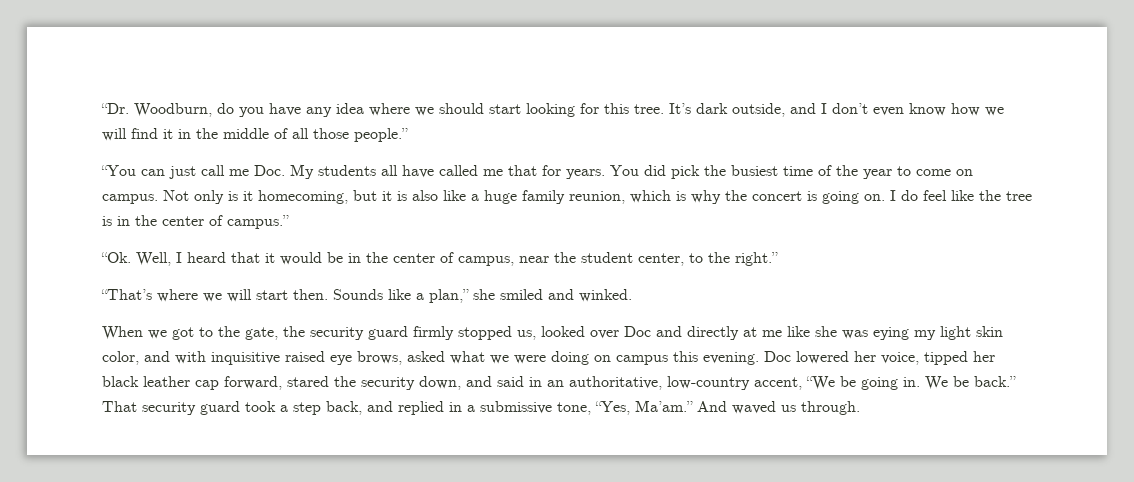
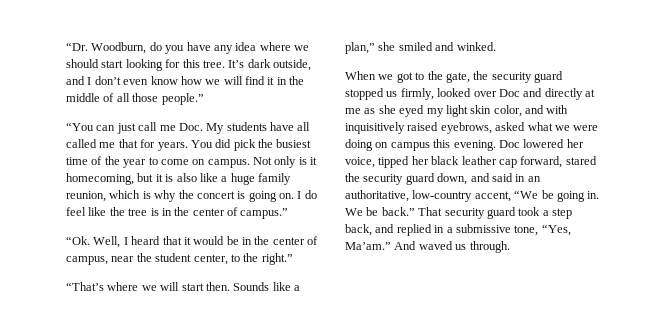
[381,165,434,178] all have -> [270,122,311,131] have all
[413,326,536,340] firmly stopped us, -> [345,88,434,100] stopped us firmly,
[787,326,909,340] like she was eying -> [364,105,425,117] as she eyed
[211,351,402,365] inquisitive raised eye brows, -> [345,122,492,134] inquisitively raised eyebrows,
(415, 383) none -> [405,173,435,185] guard

